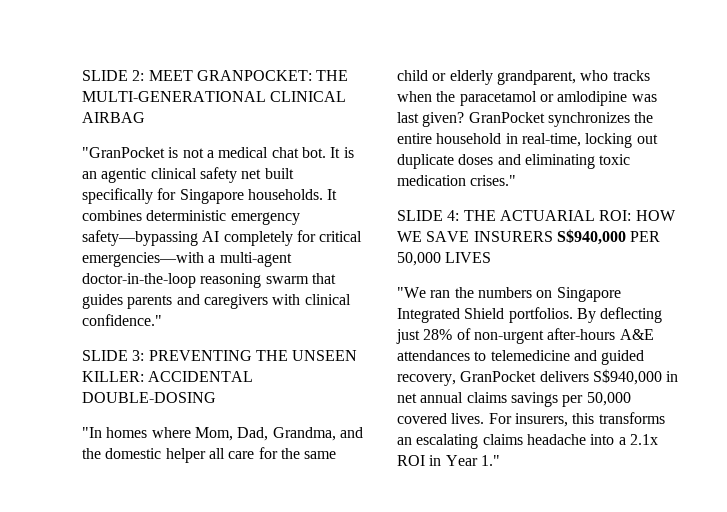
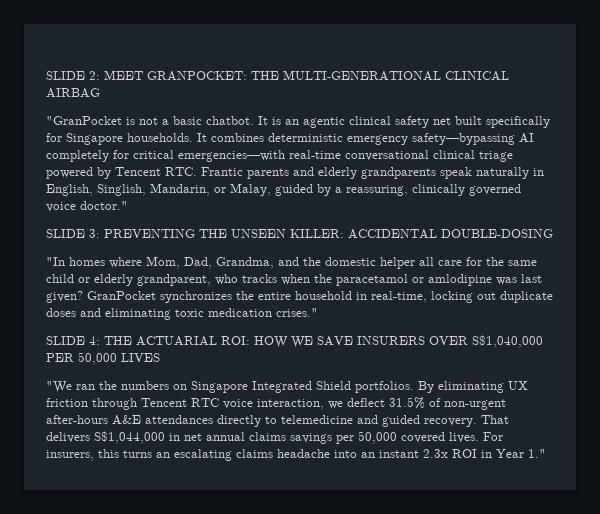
[218,147,326,158] medical chat bot. -> [173,116,254,125] basic chatbot.
[208,252,292,267] [82,273,336,288] [82,294,351,309] [82,314,162,326] a multi-agent doctor-in-the-loop reasoning swarm that guides parents and caregivers with clinical confidence." -> [289,150,513,162] [46,167,544,179] [46,183,521,196] [46,201,128,212] real-time conversational clinical triage powered by Tencent RTC. Frantic parents and elderly grandparents speak naturally in English, Singlish, Mandarin, or Malay, guided by a reassuring, clinically governed voice doctor."
[556,229,626,245] S$940,000 -> [429,335,543,348] OVER S$1,040,000
[600,307,663,323] [396,329,453,344] deflecting just 28% -> [438,381,528,393] [46,397,425,410] eliminating UX friction through Tencent RTC voice interaction, we deflect 31.5%
(470, 355) none -> [217,415,261,427] directly
[397,369,662,386] recovery, GranPocket delivers S$940,000 -> [424,415,509,427] [46,431,165,444] recovery. That delivers S$1,044,000
[598,412,665,424] transforms -> [123,450,152,458] turns
[618,434,658,445] a 2.1x -> [361,449,448,458] an instant 2.3x

